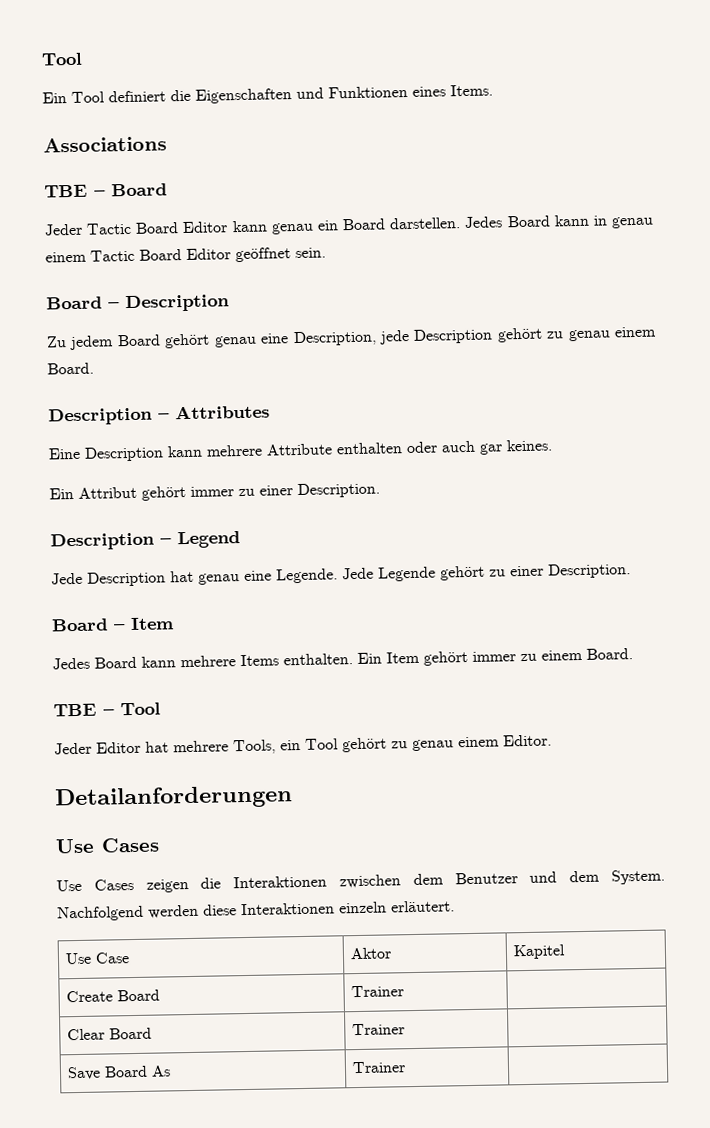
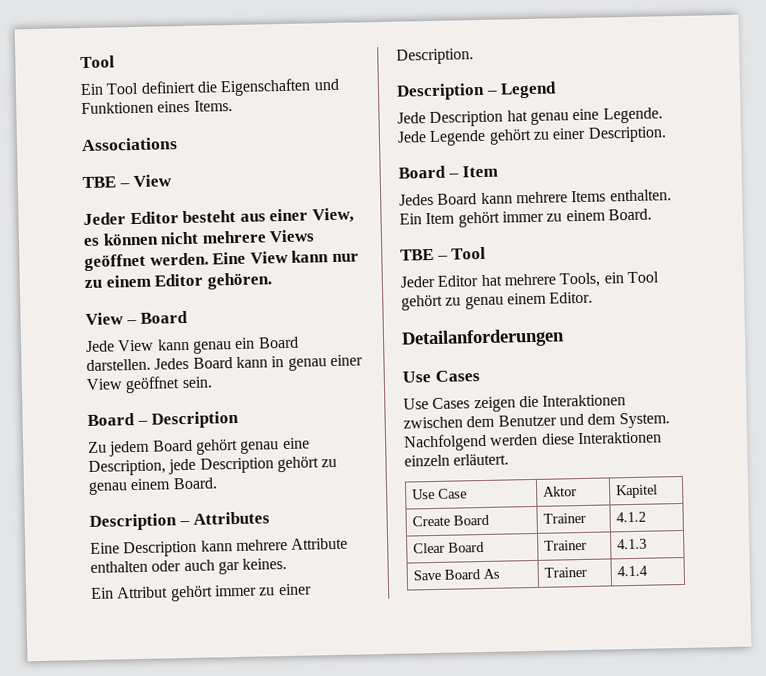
[111,183,167,197] [44,221,229,236] Board // Jeder Tactic Board Editor -> [133,174,173,188] [83,207,354,226] [83,229,316,247] [84,250,359,272] [84,272,272,290] [85,310,189,326] [86,339,155,353] View // Jeder Editor besteht aus einer View, es können nicht mehrere Views geöffnet werden. Eine View kann nur zu einem Editor gehören. // View – Board // Jede View
[45,248,231,263] einem Tactic Board Editor -> [329,354,363,367] [86,378,122,391] einer View
(404, 991) none -> [616,511,647,523] 4.1.2
(405, 1029) none -> [617,538,648,550] 4.1.3
(406, 1067) none -> [617,565,649,577] 4.1.4

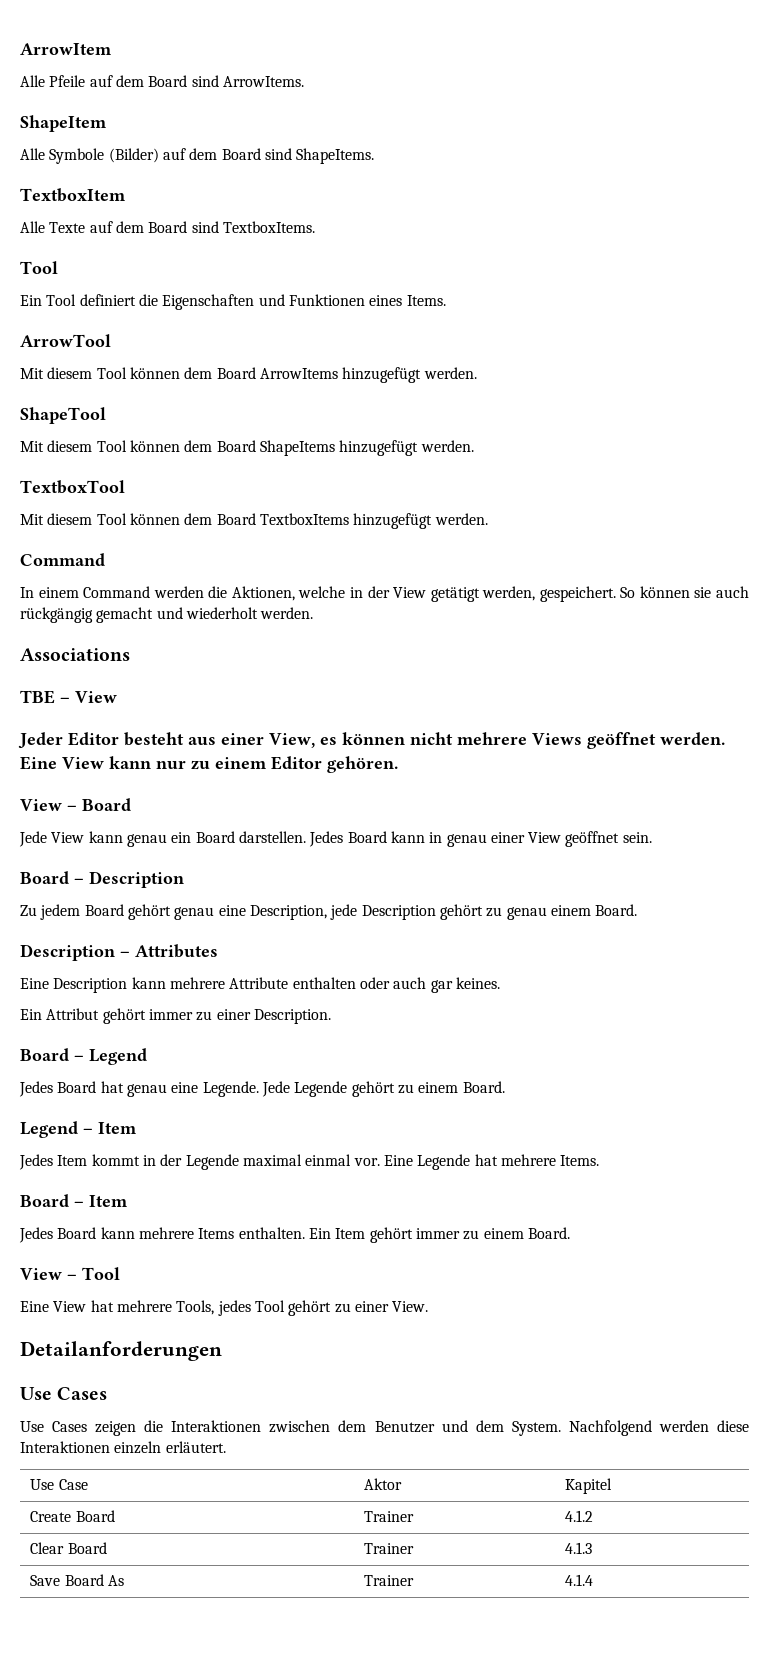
(80, 62) none -> [20,43,112,55] [20,75,304,87] [20,115,107,132] [20,148,375,164] [20,188,126,202] [20,221,315,233] ArrowItem // Alle Pfeile auf dem Board sind ArrowItems. // ShapeItem // Alle Symbole (Bilder) auf dem Board sind ShapeItems. // TextboxItem // Alle Texte auf dem Board sind TextboxItems. //
(233, 106) none -> [20,334,111,347] [20,367,477,383] [20,407,106,424] [20,440,474,456] [20,480,125,494] [20,513,488,529] [20,553,105,566] [20,586,749,602] [20,607,314,623] // ArrowTool // Mit diesem Tool können dem Board ArrowItems hinzugefügt werden. // ShapeTool // Mit diesem Tool können dem Board ShapeItems hinzugefügt werden. // TextboxTool // Mit diesem Tool können dem Board TextboxItems hinzugefügt werden. // Command // In einem Command werden die Aktionen, welche in der View getätigt werden, gespeichert. So können sie auch rückgängig gemacht und wiederholt werden.
[396,82,485,101] Description -> [20,1048,69,1061] Board
[397,110,504,128] Jede Description -> [19,1081,97,1097] Jedes Board
[552,126,667,143] einer Description. -> [418,1081,505,1093] [20,1121,137,1138] [19,1154,600,1170] einem Board. // Legend – Item // Jedes Item kommt in der Legende maximal einmal vor. Eine Legende hat mehrere Items.
[400,248,434,261] TBE -> [20,1268,62,1280] View
[400,275,479,288] Jeder Editor -> [20,1301,87,1312] Eine View
[603,272,624,284] ein -> [217,1300,251,1316] jedes
[464,291,594,310] genau einem Editor. -> [354,1301,429,1312] einer View.

